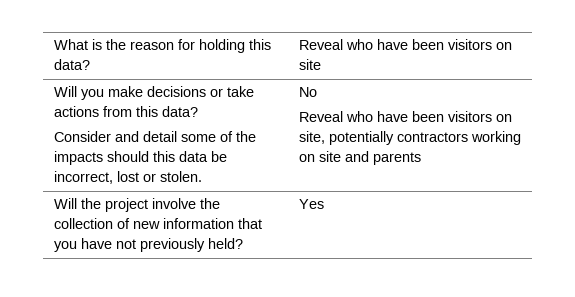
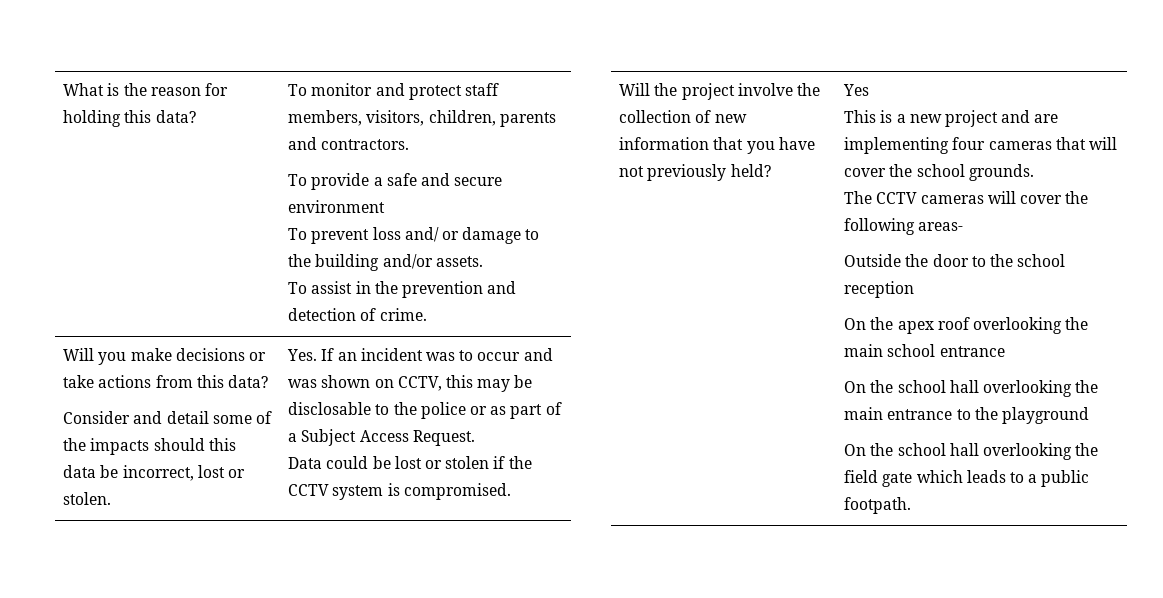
[298,39,512,50] [298,59,321,70] Reveal who have been visitors on site -> [288,83,499,100] [288,110,556,127] [288,137,410,150] [288,173,503,190] [288,200,386,213] [288,227,540,244] [288,254,483,271] [288,281,517,298] [288,308,427,321] To monitor and protect staff members, visitors, children, parents and contractors. // To provide a safe and secure environment // To prevent loss and/ or damage to the building and/or assets. // To assist in the prevention and detection of crime.
[298,87,317,97] [298,111,512,122] [298,131,521,145] [298,151,421,165] No // Reveal who have been visitors on site, potentially contractors working on site and parents -> [287,348,553,361] [288,375,533,392] [288,402,562,419] [288,429,475,446] [288,456,532,469] [288,483,511,500] Yes. If an incident was to occur and was shown on CCTV, this may be disclosable to the police or as part of a Subject Access Request. // Data could be lost or stolen if the CCTV system is compromised.
(324, 204) none -> [844,110,1059,127] [844,137,1117,154] [844,164,1034,181] [844,191,1089,204] [844,218,964,235] [844,254,1066,267] [844,281,915,298] [844,317,1089,334] [844,344,1005,357] [844,380,1099,397] [844,407,1089,424] [844,443,1099,460] [844,470,1090,487] [844,497,912,514] // This is a new project and are implementing four cameras that will cover the school grounds. // The CCTV cameras will cover the following areas- // Outside the door to the school reception // On the apex roof overlooking the main school entrance // On the school hall overlooking the main entrance to the playground // On the school hall overlooking the field gate which leads to a public footpath.

